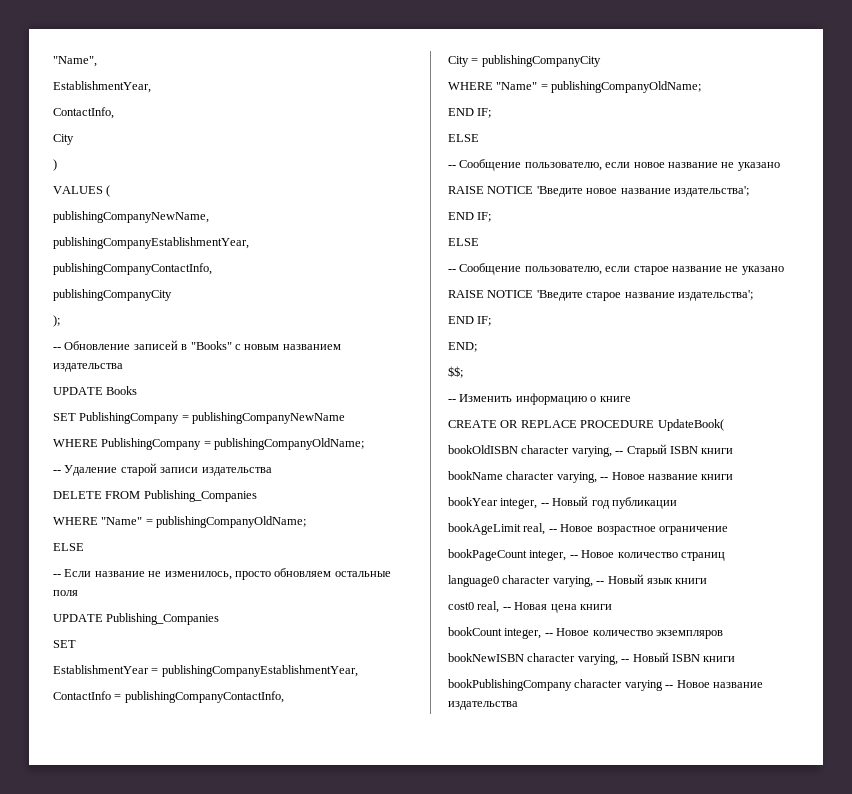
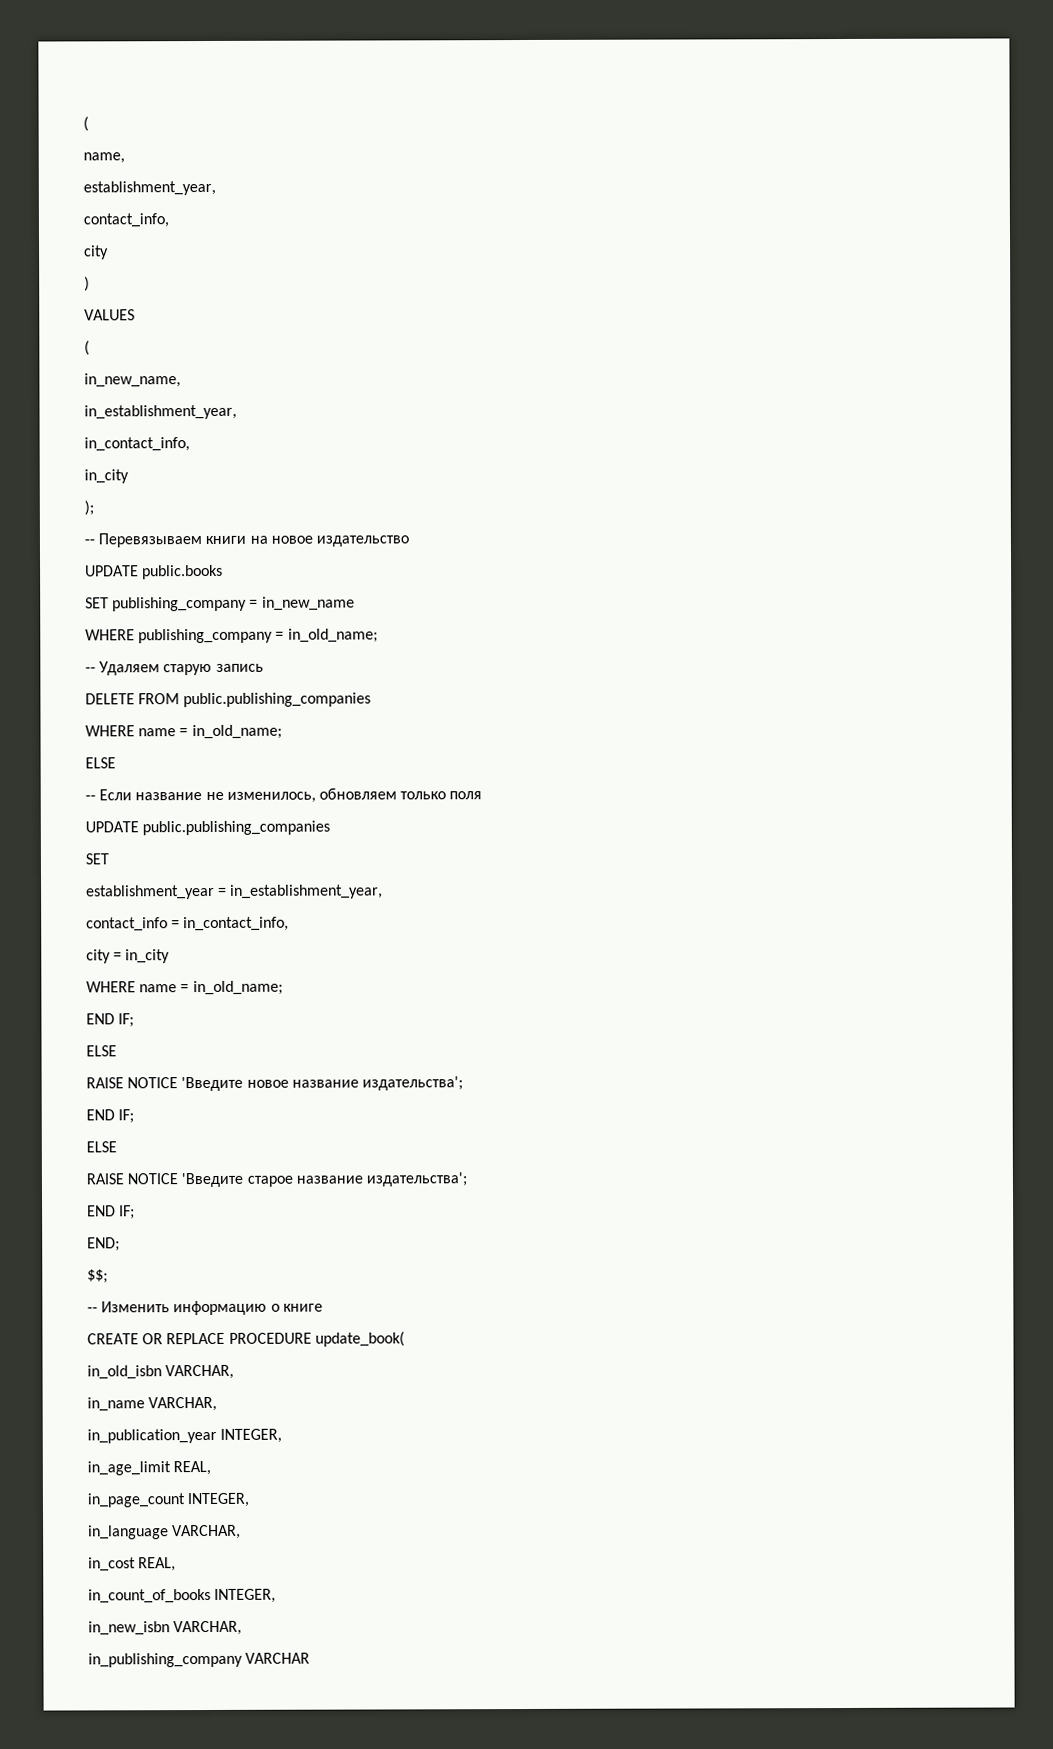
[53,56,97,67] [53,81,151,93] [53,107,114,119] [53,134,74,145] "Name", // EstablishmentYear, // ContactInfo, // City -> [83,116,89,132] [83,152,125,164] [83,180,216,196] [83,213,169,228] [84,245,109,260] ( // name, // establishment_year, // contact_info, // city
[106,185,111,197] [53,211,209,223] [53,237,249,249] [53,263,212,275] [53,289,172,301] [53,315,60,327] [53,340,341,350] [53,363,123,372] [53,386,138,395] [53,412,346,424] [53,438,365,450] [53,463,272,476] ( // publishingCompanyNewName, // publishingCompanyEstablishmentYear, // publishingCompanyContactInfo, // publishingCompanyCity // ); // -- Обновление записей в "Books" с новым названием издательства // UPDATE Books // SET PublishingCompany = publishingCompanyNewName // WHERE PublishingCompany = publishingCompanyOldName; // -- Удаление старой записи издательства -> [84,340,90,356] [84,373,181,388] [84,404,237,420] [84,437,190,452] [84,469,129,484] [84,500,94,516] [84,533,409,548] [85,564,224,580] [85,596,355,612] [85,628,378,644] [85,661,264,676] // ( // in_new_name, // in_establishment_year, // in_contact_info, // in_city // ); // -- Перевязываем книги на новое издательство // UPDATE public.books // SET publishing_company = in_new_name // WHERE publishing_company = in_old_name; // -- Удаляем старую запись
[143,490,257,502] [53,516,307,528] Publishing_Companies // WHERE "Name" = publishingCompanyOldName; -> [183,692,372,708] [85,724,282,740] public.publishing_companies // WHERE name = in_old_name;
[234,568,391,580] просто обновляем остальные -> [318,787,447,800] обновляем только
[106,613,220,625] Publishing_Companies -> [142,820,331,836] public.publishing_companies
[53,665,358,677] [53,691,284,703] [448,55,601,67] [448,81,702,93] [448,108,492,118] [448,134,479,142] [448,159,780,171] EstablishmentYear = publishingCompanyEstablishmentYear, // ContactInfo = publishingCompanyContactInfo, // City = publishingCompanyCity // WHERE "Name" = publishingCompanyOldName; // END IF; // ELSE // -- Сообщение пользователю, если новое название не указано -> [86,884,384,900] [86,916,290,932] [86,949,171,964] [86,980,283,996] [86,1013,135,1028] [86,1045,117,1057] establishment_year = in_establishment_year, // contact_info = in_contact_info, // city = in_city // WHERE name = in_old_name; // END IF; // ELSE
[448,263,784,275] // -- Сообщение пользователю, если старое название не указано -> (117, 1147) none
[657,419,724,431] [448,444,734,457] [448,471,734,483] [448,496,677,509] [448,523,728,535] [448,549,725,561] [448,574,708,587] [448,601,612,613] [448,627,723,639] [448,652,736,665] [448,679,763,691] [448,701,518,710] UpdateBook( // bookOldISBN character varying, -- Старый ISBN книги // bookName character varying, -- Новое название книги // bookYear integer, -- Новый год публикации // bookAgeLimit real, -- Новое возрастное ограничение // bookPageCount integer, -- Новое количество страниц // language0 character varying, -- Новый язык книги // cost0 real, -- Новая цена книги // bookCount integer, -- Новое количество экземпляров // bookNewISBN character varying, -- Новый ISBN книги // bookPublishingCompany character varying -- Новое название издательства -> [314,1331,405,1347] [87,1364,235,1380] [87,1396,218,1412] [87,1428,283,1444] [87,1460,212,1476] [87,1492,250,1508] [88,1524,242,1540] [88,1557,177,1572] [88,1588,277,1604] [88,1620,243,1636] [88,1652,311,1668] update_book( // in_old_isbn VARCHAR, // in_name VARCHAR, // in_publication_year INTEGER, // in_age_limit REAL, // in_page_count INTEGER, // in_language VARCHAR, // in_cost REAL, // in_count_of_books INTEGER, // in_new_isbn VARCHAR, // in_publishing_company VARCHAR

